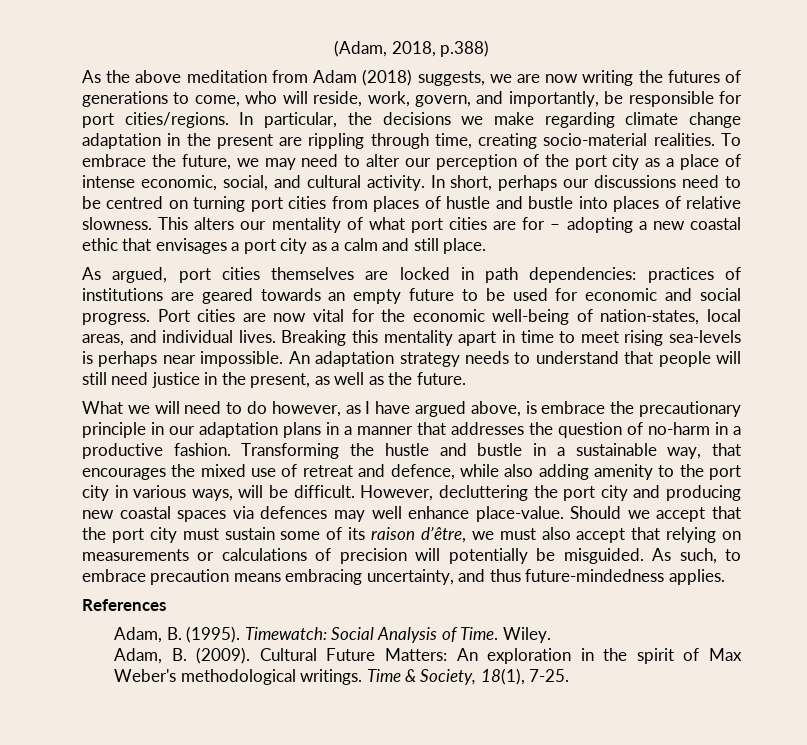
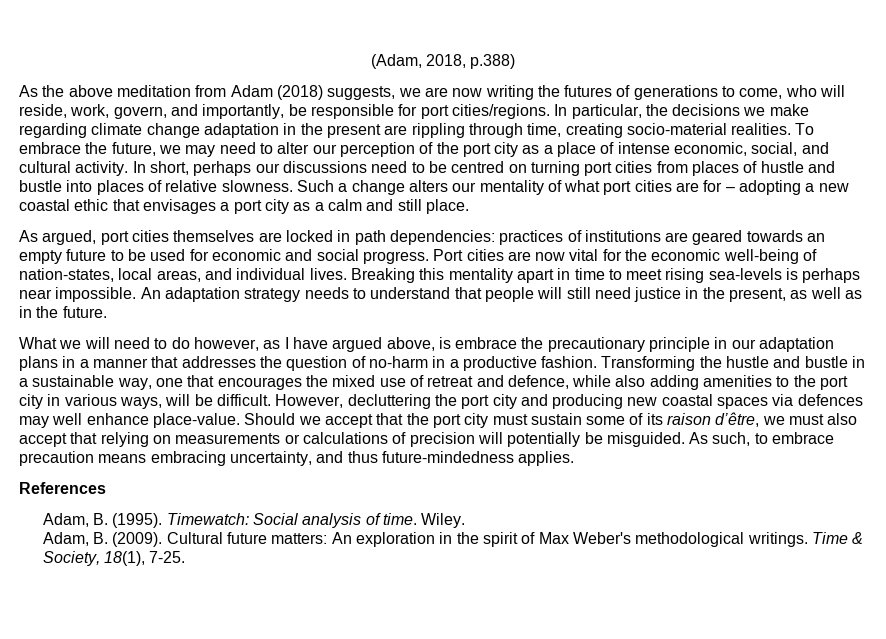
[158,217,189,230] This -> [296,180,405,195] Such a change
(384, 380) none -> [19,306,32,318] in
(702, 453) none -> [155,378,183,387] one
[593,464,653,480] amenity -> [703,375,773,387] amenities
[377,627,499,643] Analysis of Time. -> [302,513,417,528] analysis of time.
[326,648,448,661] Future Matters: -> [227,532,328,544] future matters:

